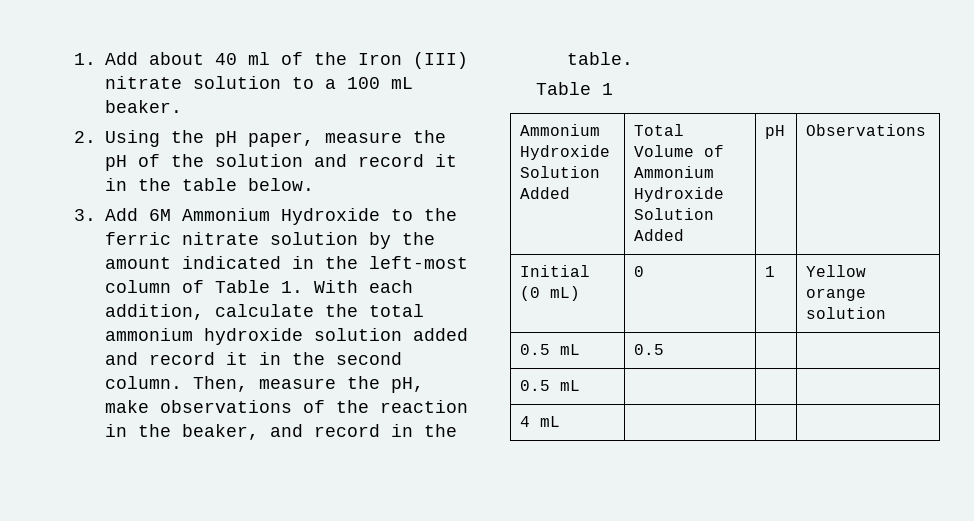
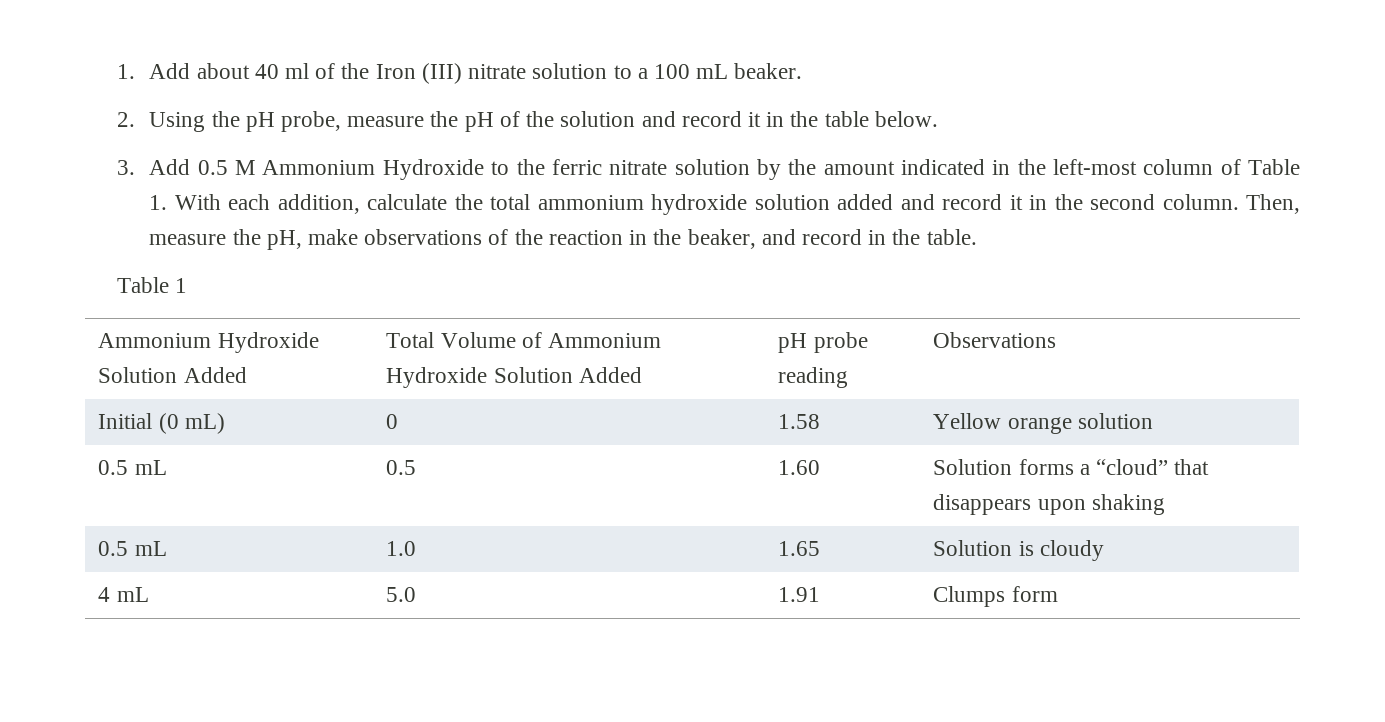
[248,132,315,147] paper, -> [281,111,342,132] probe,
[149,209,172,221] 6M -> [197,160,256,175] 0.5 M
(785, 132) none -> [813,332,868,353] [778,367,849,388] probe reading
[764,266,775,277] 1 -> [778,414,821,429] 1.58
[519,380,580,391] [519,416,560,427] | // 0.5 mL | | | // 4 mL | | | -> [778,460,821,475] [933,459,1210,475] [933,494,1165,515] [98,541,167,556] [386,541,417,556] [778,541,821,556] [933,540,1104,561] [98,587,149,602] [386,587,417,602] [778,587,821,602] [933,586,1058,607] 1.60 | Solution forms a “cloud” that disappears upon shaking // 0.5 mL | 1.0 | 1.65 | Solution is cloudy // 4 mL | 5.0 | 1.91 | Clumps form

